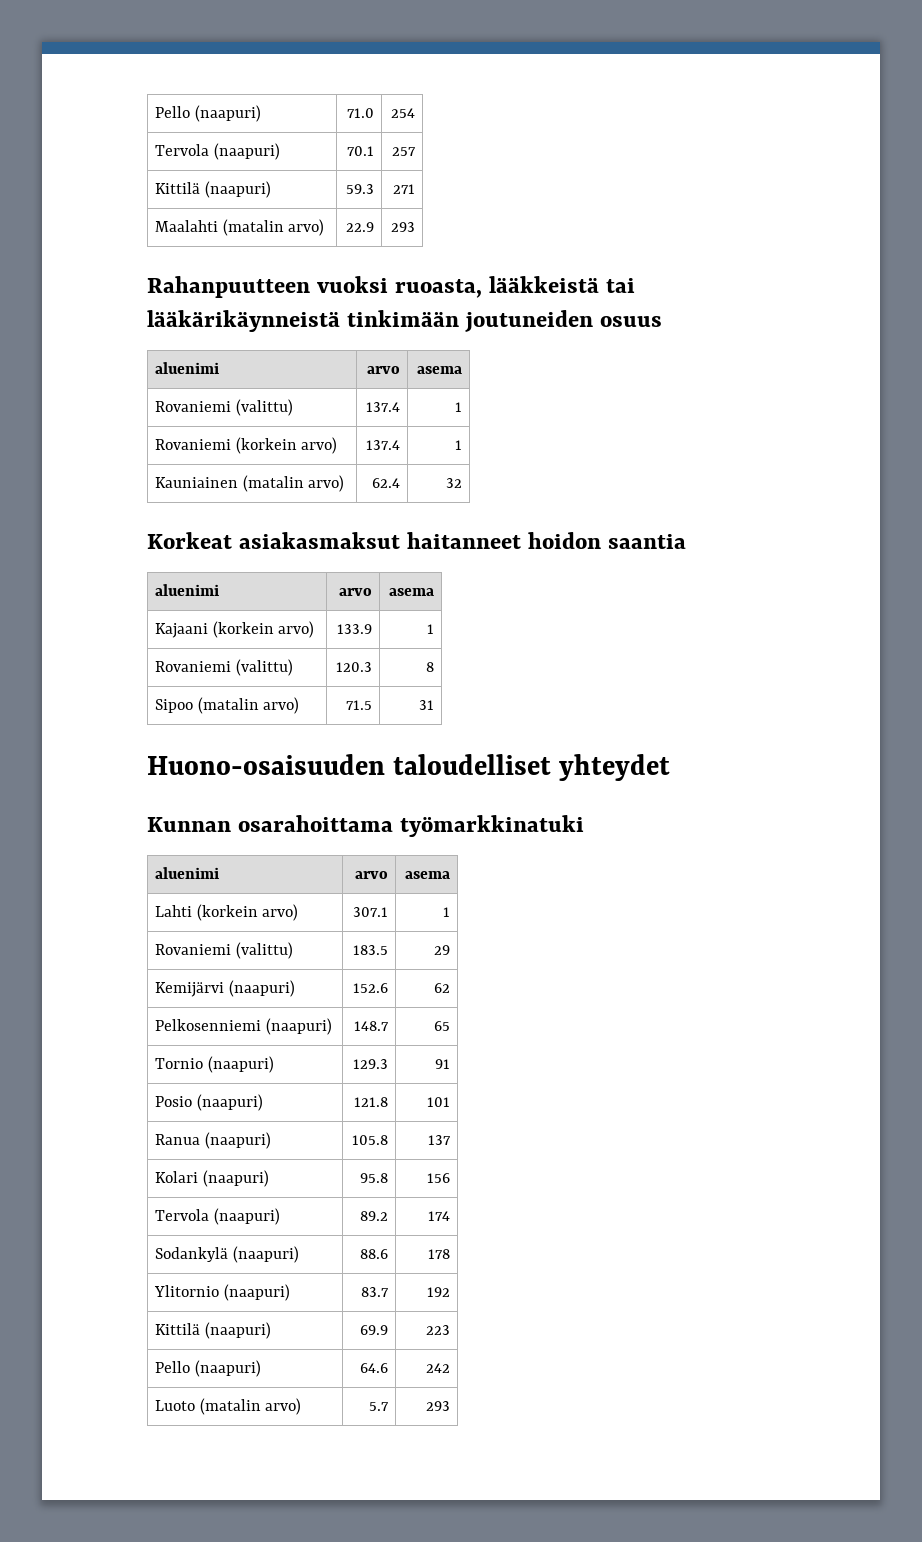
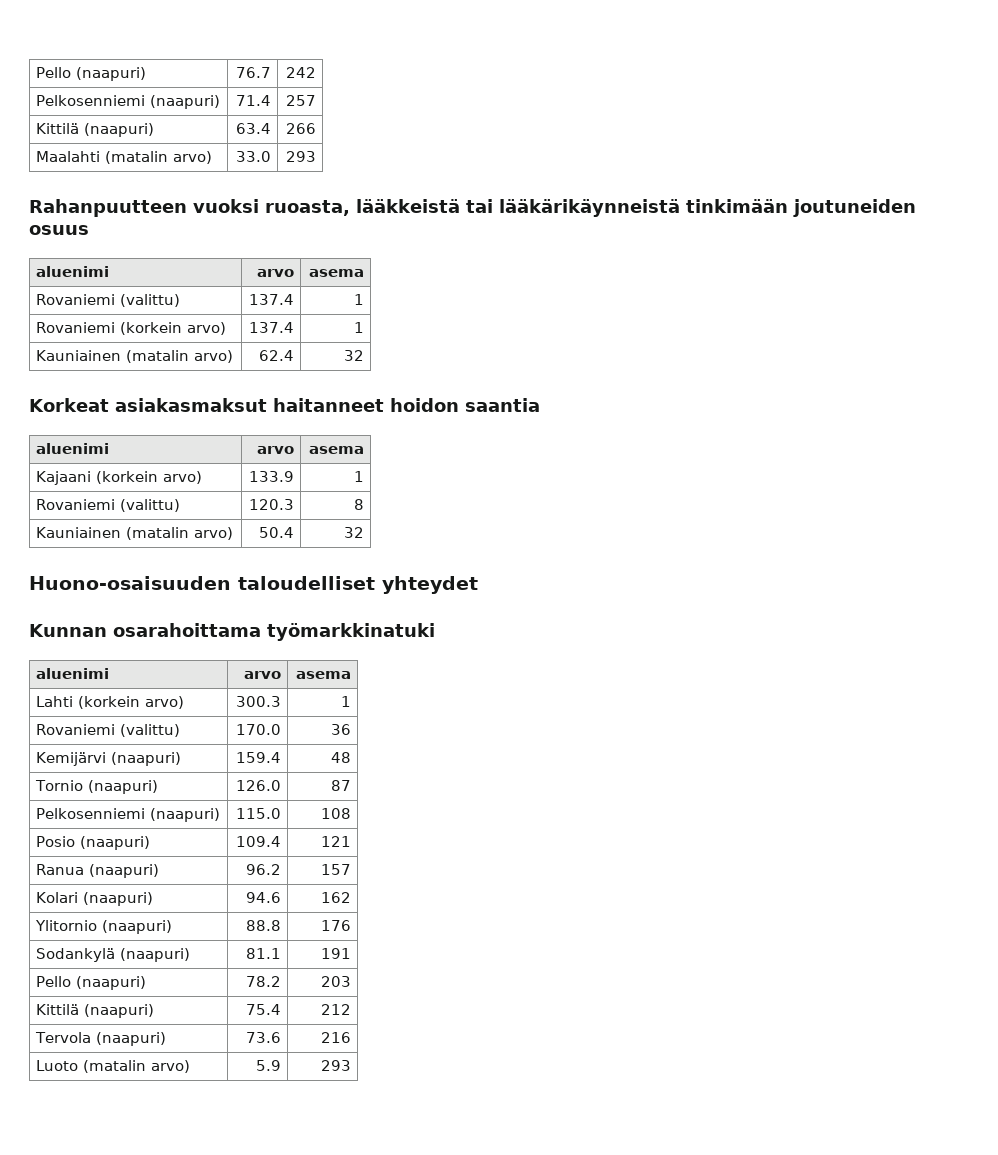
[155,105,261,122] [346,108,374,118] [390,108,415,118] [155,143,280,160] [346,146,374,156] Pello (naapuri) | 71.0 | 254 // Tervola (naapuri) | 70.1 -> [35,67,146,81] [236,67,272,78] [286,67,317,78] [35,95,220,109] [236,95,272,106] Pello (naapuri) | 76.7 | 242 // Pelkosenniemi (naapuri) | 71.4
[345,184,374,194] [392,184,415,194] 59.3 | 271 -> [236,123,272,134] [286,123,317,134] 63.4 | 266
[345,222,374,232] 22.9 -> [236,151,272,162] 33.0
[155,697,300,714] [345,700,372,710] [418,700,434,710] Sipoo (matalin arvo) | 71.5 | 31 -> [35,527,233,540] [259,527,295,538] [344,527,365,538] Kauniainen (matalin arvo) | 50.4 | 32
[352,907,388,917] [442,907,450,917] [155,942,293,959] [352,945,388,955] [433,945,450,955] 307.1 | 1 // Rovaniemi (valittu) | 183.5 | 29 -> [236,696,282,707] [341,696,352,707] [35,724,180,737] [236,724,282,735] [331,724,352,735] 300.3 | 1 // Rovaniemi (valittu) | 170.0 | 36
[352,983,388,993] [433,983,450,993] [155,1018,332,1035] [353,1021,389,1031] [433,1021,450,1031] [155,1056,274,1073] [352,1059,388,1069] [434,1059,450,1069] 152.6 | 62 // Pelkosenniemi (naapuri) | 148.7 | 65 // Tornio (naapuri) | 129.3 | 91 -> [236,752,282,763] [331,752,352,763] [34,780,158,794] [236,780,282,791] [331,780,352,791] [35,808,220,822] [236,808,282,819] [321,808,352,819] 159.4 | 48 // Tornio (naapuri) | 126.0 | 87 // Pelkosenniemi (naapuri) | 115.0 | 108
[353,1097,388,1107] [426,1097,450,1107] 121.8 | 101 -> [236,836,282,847] [321,836,352,847] 109.4 | 121
[351,1135,388,1145] [427,1135,451,1145] 105.8 | 137 -> [246,864,282,875] [321,864,352,875] 96.2 | 157
[359,1173,388,1183] [426,1173,450,1183] [155,1208,280,1225] [359,1211,388,1221] [427,1211,450,1221] [155,1246,299,1263] [359,1249,388,1259] [427,1249,450,1259] [154,1284,290,1301] [360,1287,389,1297] [426,1287,450,1297] [155,1322,271,1339] [359,1325,388,1335] [425,1325,450,1335] [155,1360,261,1377] [359,1363,388,1373] [425,1363,450,1373] 95.8 | 156 // Tervola (naapuri) | 89.2 | 174 // Sodankylä (naapuri) | 88.6 | 178 // Ylitornio (naapuri) | 83.7 | 192 // Kittilä (naapuri) | 69.9 | 223 // Pello (naapuri) | 64.6 | 242 -> [246,892,282,903] [321,892,352,903] [34,920,172,934] [246,920,282,931] [321,920,352,931] [35,948,190,962] [246,948,282,959] [321,948,352,959] [35,976,146,990] [246,976,282,987] [321,976,352,987] [35,1004,154,1018] [246,1004,282,1015] [321,1004,352,1015] [34,1032,166,1046] [246,1032,282,1043] [321,1032,352,1043] 94.6 | 162 // Ylitornio (naapuri) | 88.8 | 176 // Sodankylä (naapuri) | 81.1 | 191 // Pello (naapuri) | 78.2 | 203 // Kittilä (naapuri) | 75.4 | 212 // Tervola (naapuri) | 73.6 | 216
[368,1402,389,1411] 5.7 -> [256,1060,282,1071] 5.9

